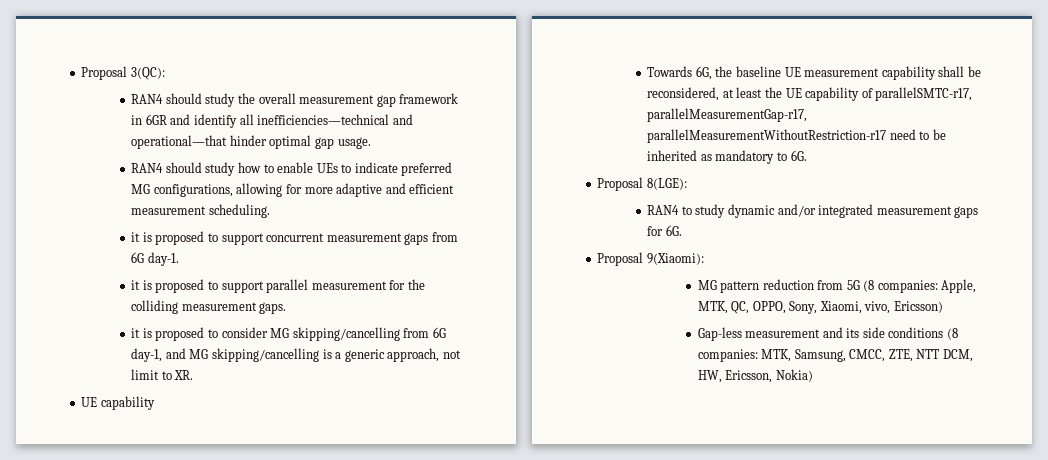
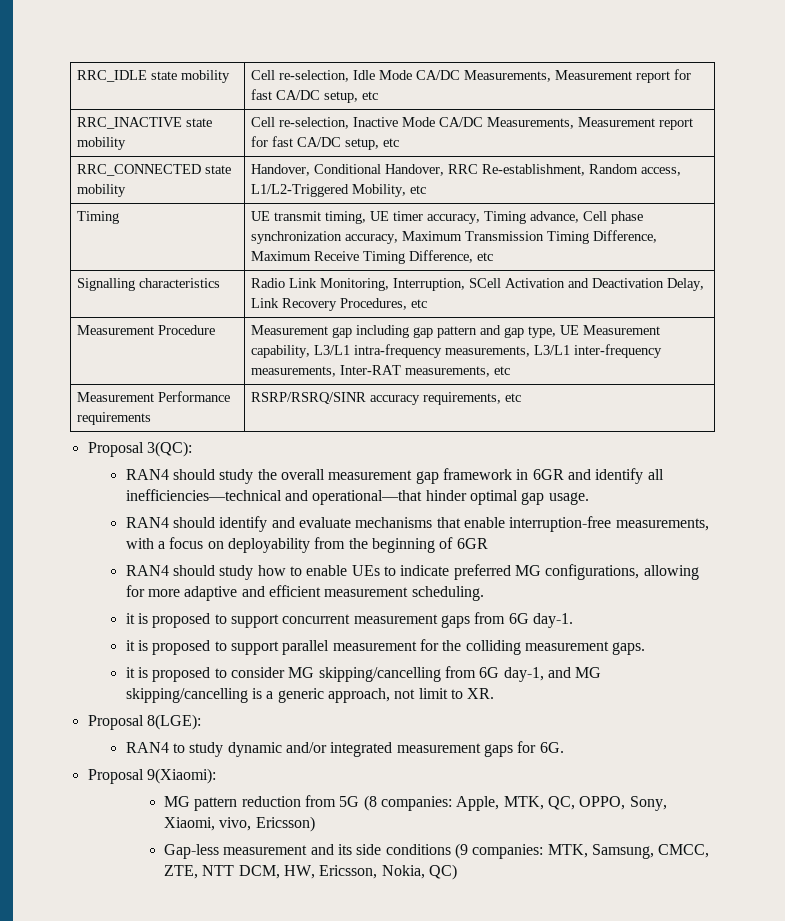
(81, 73) none -> [77,70,231,83] [251,69,692,83] [251,89,379,103] [77,117,213,129] [77,137,127,150] [251,117,694,130] [251,136,400,150] [77,164,232,176] [77,184,127,197] [251,164,682,176] [251,184,427,197] [77,211,120,224] [251,211,644,224] [251,230,658,244] [251,250,494,264] [77,278,221,291] [251,278,705,291] [251,298,428,311] [77,325,216,335] [251,325,661,338] [251,344,663,358] [251,365,511,377] [77,391,231,402] [77,412,152,425] [251,392,522,405] RRC_IDLE state mobility | Cell re-selection, Idle Mode CA/DC Measurements, Measurement report for fast CA/DC setup, etc // RRC_INACTIVE state mobility | Cell re-selection, Inactive Mode CA/DC Measurements, Measurement report for fast CA/DC setup, etc // RRC_CONNECTED state mobility | Handover, Conditional Handover, RRC Re-establishment, Random access, L1/L2-Triggered Mobility, etc // Timing | UE transmit timing, UE timer accuracy, Timing advance, Cell phase synchronization accuracy, Maximum Transmission Timing Difference, Maximum Receive Timing Difference, etc // Signalling characteristics | Radio Link Monitoring, Interruption, SCell Activation and Deactivation Delay, Link Recovery Procedures, etc // Measurement Procedure | Measurement gap including gap pattern and gap type, UE Measurement capability, L3/L1 intra-frequency measurements, L3/L1 inter-frequency measurements, Inter-RAT measurements, etc // Measurement Performance requirements | RSRP/RSRQ/SINR accuracy requirements, etc //
(371, 143) none -> [125,516,709,532] [125,537,488,553] // RAN4 should identify and evaluate mechanisms that enable interruption-free measurements, with a focus on deployability from the beginning of 6GR
[81,396,155,410] [647,66,981,80] [647,87,973,101] [647,108,808,122] [647,129,946,143] [647,150,807,164] // UE capability // Towards 6G, the baseline UE measurement capability shall be reconsidered, at least the UE capability of parallelSMTC-r17, parallelMeasurementGap-r17, parallelMeasurementWithoutRestriction-r17 need to be inherited as mandatory to 6G. -> (495, 693) none
[946,328,958,340] (8 -> [454,843,468,859] (9
[775,369,813,382] Nokia) -> [381,864,457,880] Nokia, QC)

